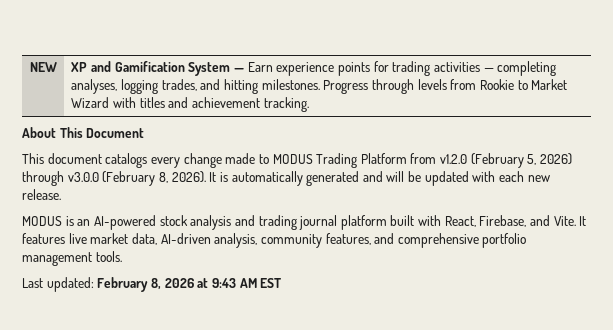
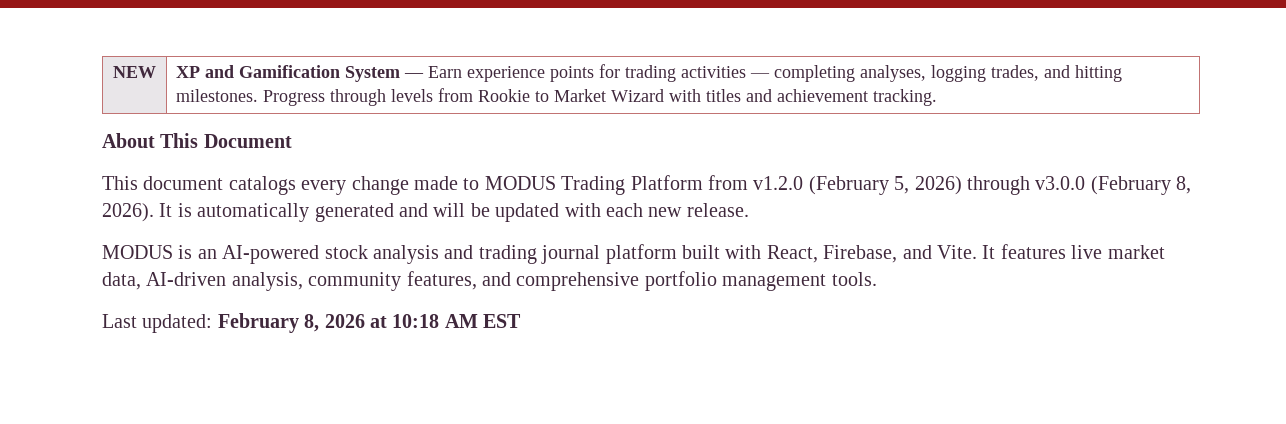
[211,278,236,288] 9:43 -> [392,314,440,328] 10:18

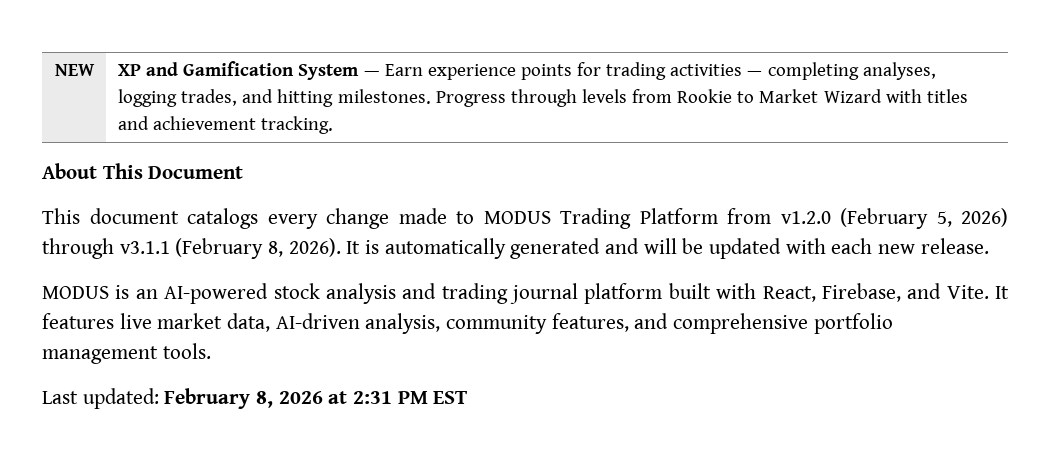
[1035,176,1086,190] v3.0.0 -> [119,241,170,254] v3.1.1
[392,314,478,328] 10:18 AM -> [353,391,428,404] 2:31 PM

